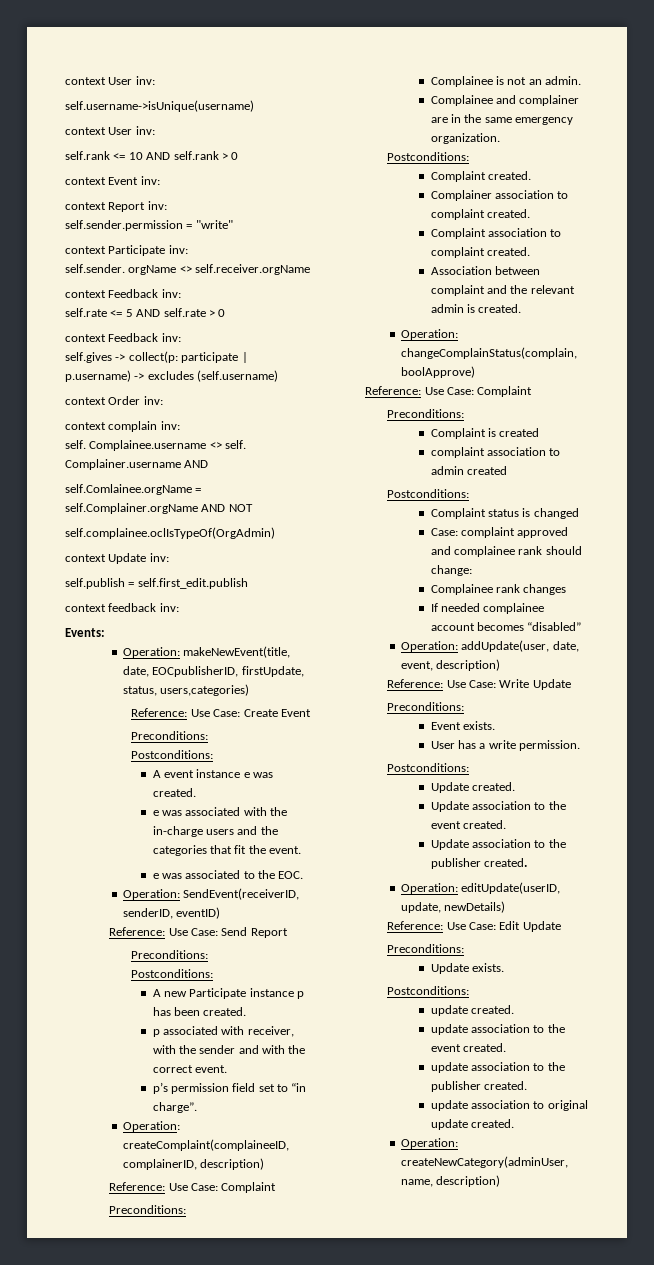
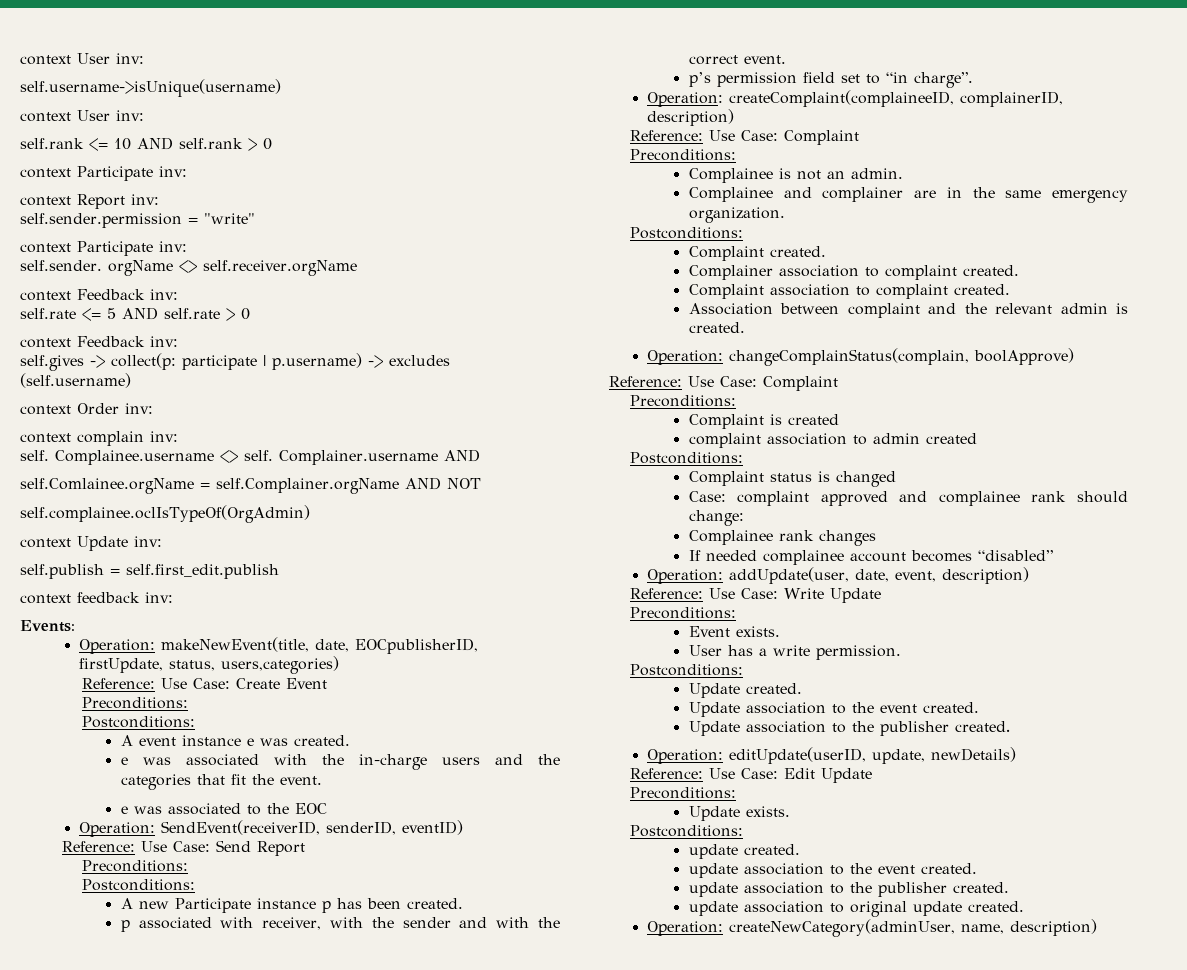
[108,177,139,185] Event -> [77,166,153,181] Participate
[278,871,304,879] EOC. -> [294,803,327,814] EOC

